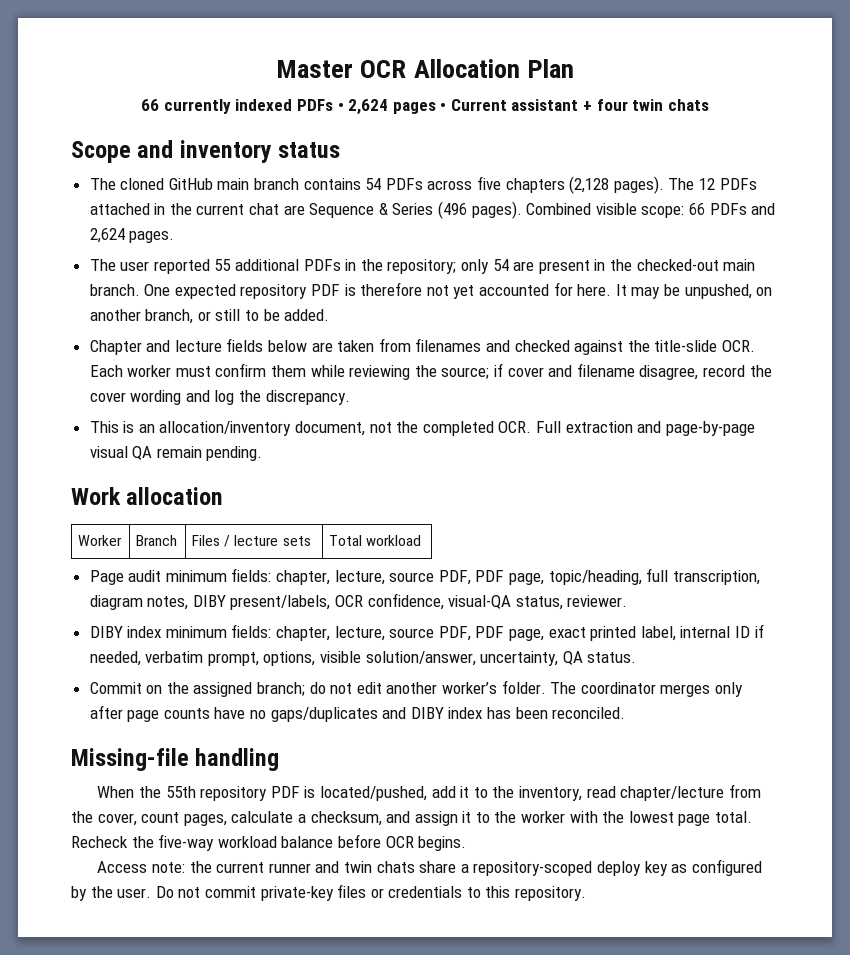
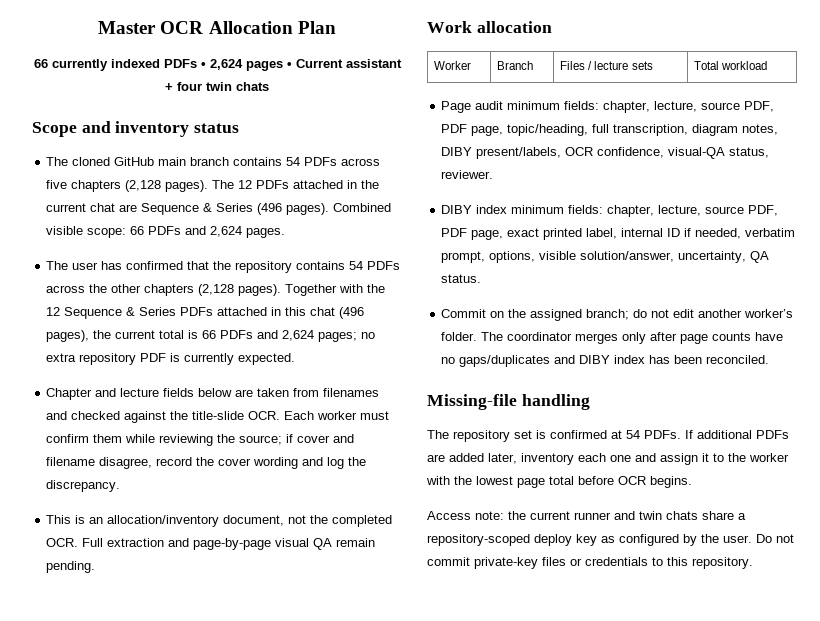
[153,259,756,274] [89,282,773,299] [89,309,330,324] reported 55 additional PDFs in the repository; only 54 are present in the checked-out main branch. One expected repository PDF is therefore not yet accounted for here. It may be unpushed, on another branch, or still to be added. -> [101,261,401,273] [46,284,386,296] [46,307,365,319] [46,330,376,342] [46,353,296,365] has confirmed that the repository contains 54 PDFs across the other chapters (2,128 pages). Together with the 12 Sequence & Series PDFs attached in this chat (496 pages), the current total is 66 PDFs and 2,624 pages; no extra repository PDF is currently expected.
[97,784,761,801] [71,811,382,826] When the 55th repository PDF is located/pushed, add it to the inventory, read chapter/lecture from the cover, count pages, calculate a checksum, -> [427,430,789,442] [427,453,631,465] The repository set is confirmed at 54 PDFs. If additional PDFs are added later, inventory each one
[715,811,753,823] [71,834,334,851] total. Recheck the five-way workload balance -> [549,476,574,485] total

